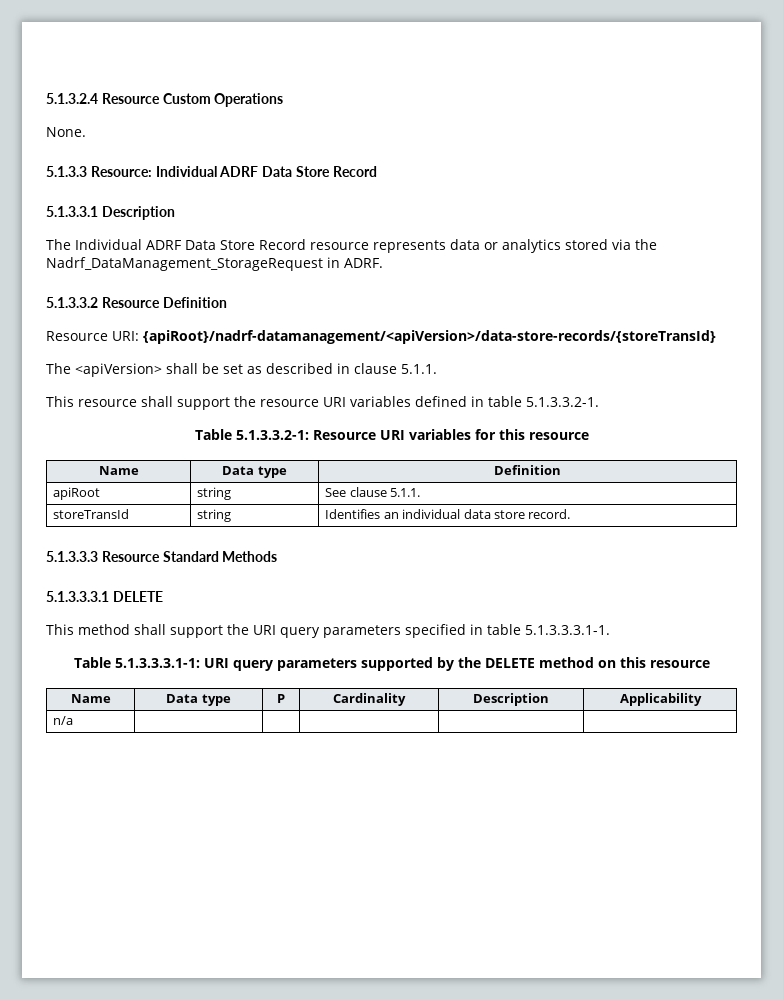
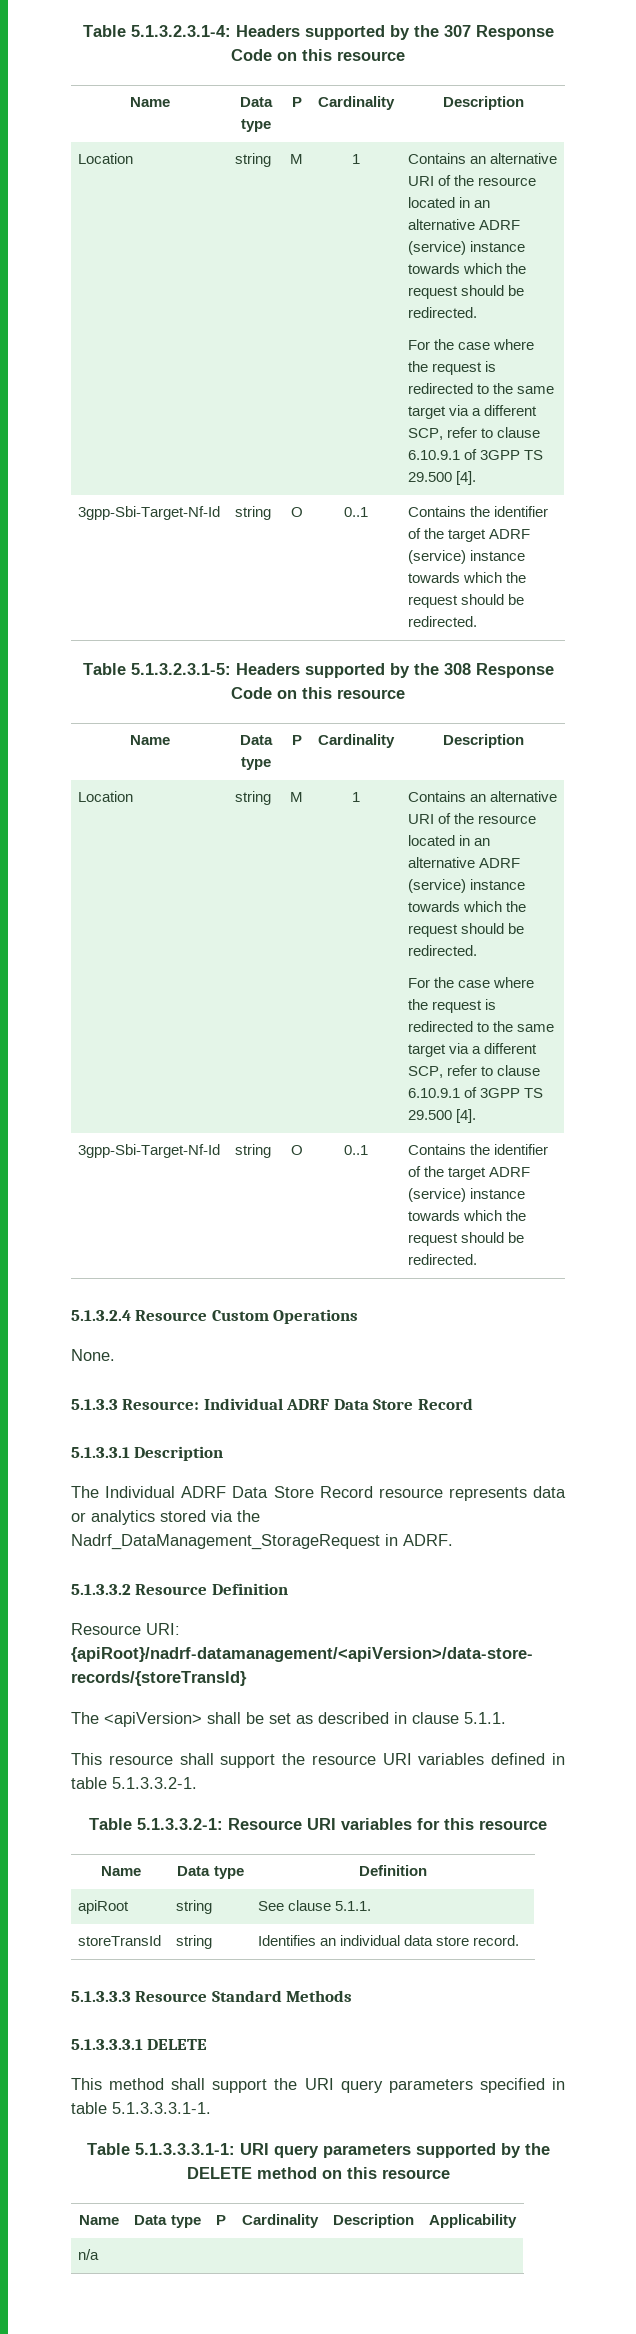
(46, 98) none -> [82,25,554,40] [231,49,405,61] [130,97,170,107] [239,97,273,107] [240,119,271,132] [291,97,302,107] [318,96,395,110] [442,96,524,110] [78,153,134,164] [235,153,272,167] [290,154,303,164] [352,154,360,164] [408,153,558,164] [408,175,537,186] [408,197,491,208] [408,219,521,230] [408,241,526,255] [408,263,527,274] [408,285,525,299] [408,307,478,318] [408,339,535,350] [408,361,497,375] [408,383,555,394] [408,405,538,419] [408,427,541,440] [408,449,544,460] [408,471,477,485] [78,506,221,520] [235,506,272,520] [290,507,303,517] [344,507,368,517] [408,506,549,517] [408,528,531,542] [408,550,526,564] [408,572,527,583] [408,594,525,608] [408,616,478,627] [82,663,554,678] [231,687,405,699] [130,735,170,745] [239,735,273,745] [240,757,271,770] [291,735,302,745] [318,734,395,748] [442,734,524,748] [78,791,134,802] [235,791,272,805] [290,792,303,802] [352,792,360,802] [408,791,558,802] [408,813,537,824] [408,835,491,846] [408,857,521,868] [408,879,526,893] [408,901,527,912] [408,923,525,937] [408,945,478,956] [408,977,535,988] [408,999,497,1013] [408,1021,555,1032] [408,1043,538,1057] [408,1065,541,1078] [408,1087,544,1098] [408,1109,477,1123] [78,1144,221,1158] [235,1144,272,1158] [290,1145,303,1155] [344,1145,368,1155] [408,1144,549,1155] [408,1166,531,1180] [408,1188,526,1202] [408,1210,527,1221] [408,1232,525,1246] [408,1254,478,1265] Table 5.1.3.2.3.1-4: Headers supported by the 307 Response Code on this resource // Name | Data type | P | Cardinality | Description // Location | string | M | 1 | Contains an alternative URI of the resource located in an alternative ADRF (service) instance towards which the request should be redirected. // For the case where the request is redirected to the same target via a different SCP, refer to clause 6.10.9.1 of 3GPP TS 29.500 [4]. // 3gpp-Sbi-Target-Nf-Id | string | O | 0..1 | Contains the identifier of the target ADRF (service) instance towards which the request should be redirected. // Table 5.1.3.2.3.1-5: Headers supported by the 308 Response Code on this resource // Name | Data type | P | Cardinality | Description // Location | string | M | 1 | Contains an alternative URI of the resource located in an alternative ADRF (service) instance towards which the request should be redirected. // For the case where the request is redirected to the same target via a different SCP, refer to clause 6.10.9.1 of 3GPP TS 29.500 [4]. // 3gpp-Sbi-Target-Nf-Id | string | O | 0..1 | Contains the identifier of the target ADRF (service) instance towards which the request should be redirected. //

